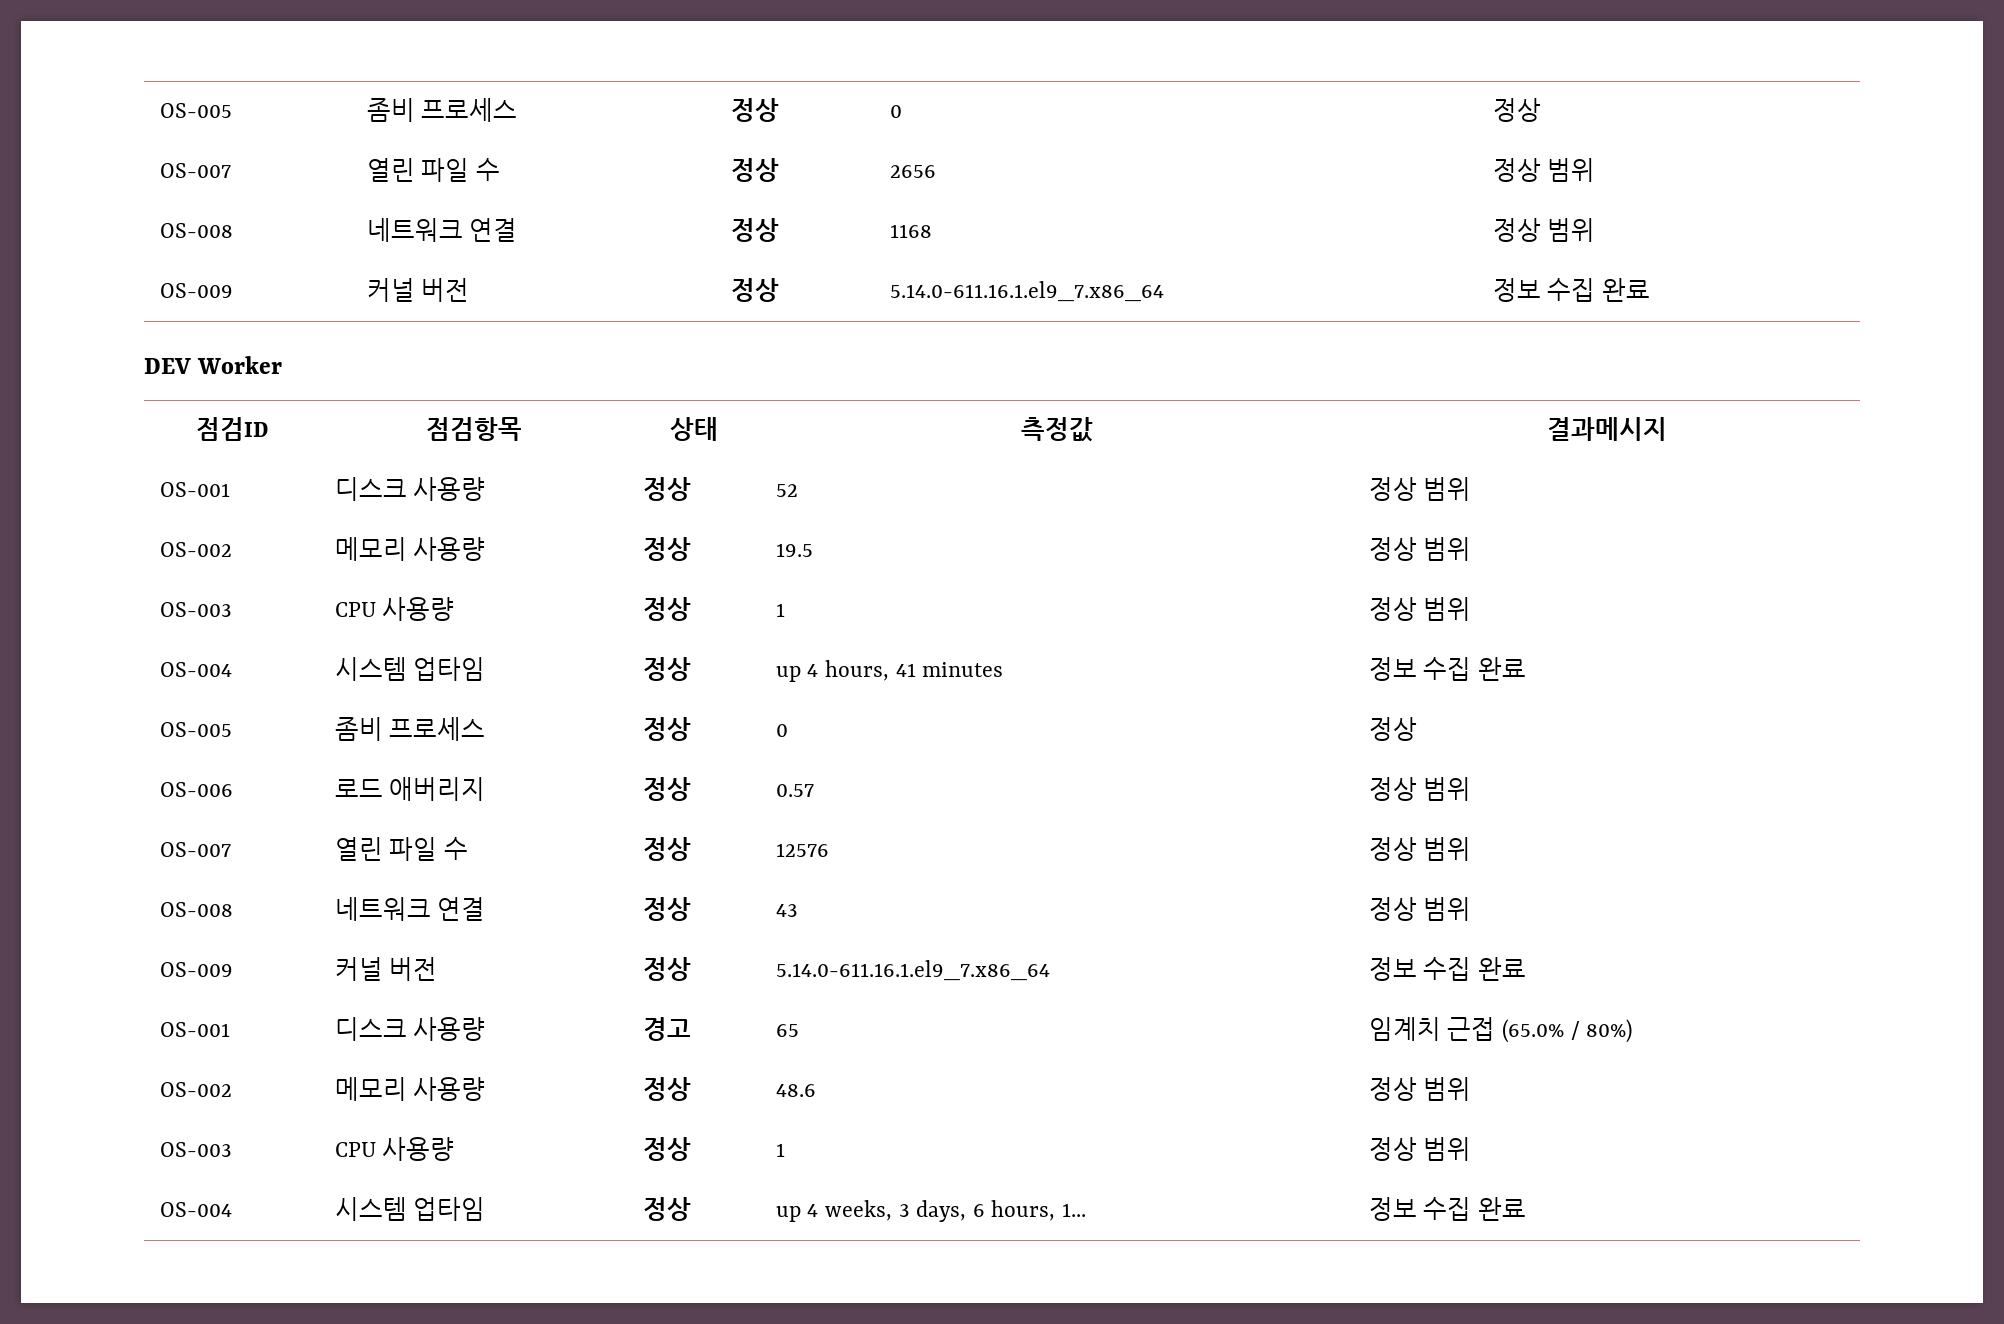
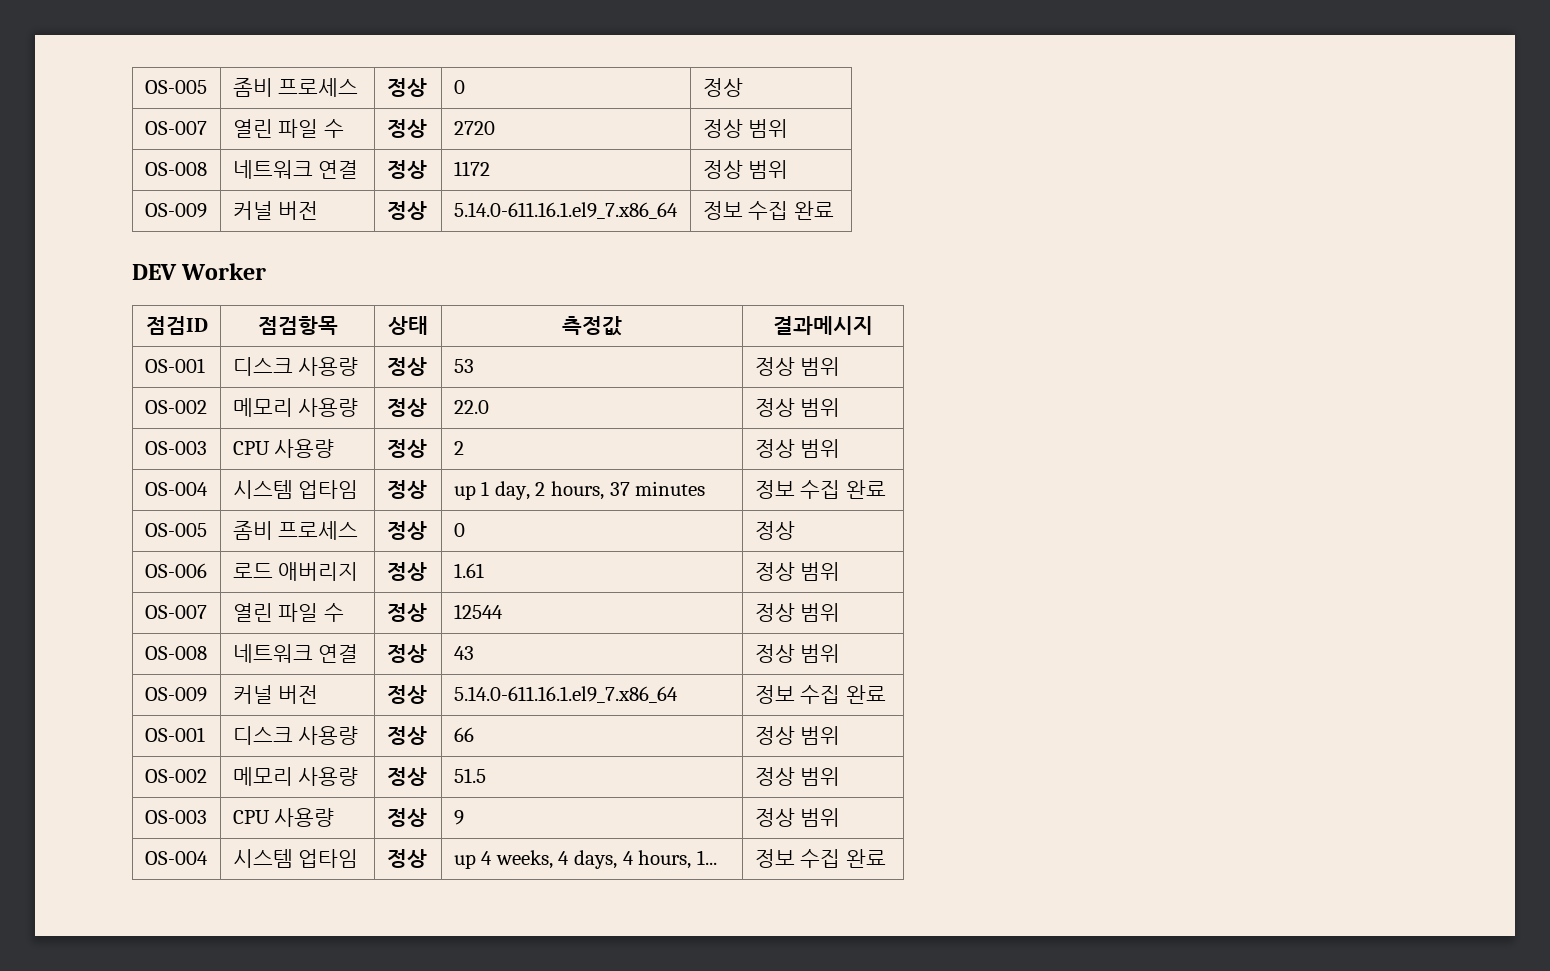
[889,165,936,178] [1492,158,1596,182] [159,223,233,238] [366,218,518,242] [730,218,779,242] [889,224,932,238] 2656 | 정상 범위 // OS-008 | 네트워크 연결 | 정상 | 1168 -> [453,121,495,135] [702,119,789,138] [144,162,207,176] [232,160,359,179] [386,160,427,179] [453,161,490,176] 2720 | 정상 범위 // OS-008 | 네트워크 연결 | 정상 | 1172
[775,484,798,497] [1368,477,1472,501] [159,542,232,557] [334,537,486,561] [642,537,691,561] [775,543,813,557] [1368,537,1472,561] [159,602,232,617] [334,597,455,621] [642,597,691,621] [775,603,785,617] [1368,597,1472,621] [159,662,232,677] [334,657,486,681] [642,657,691,681] [775,660,916,682] 52 | 정상 범위 // OS-002 | 메모리 사용량 | 정상 | 19.5 | 정상 범위 // OS-003 | CPU 사용량 | 정상 | 1 | 정상 범위 // OS-004 | 시스템 업타임 | 정상 | up 4 hours, 41 -> [453,359,474,373] [754,357,841,376] [144,400,207,414] [232,398,359,417] [386,398,427,417] [453,400,489,414] [754,398,841,417] [144,441,207,455] [232,439,335,458] [386,439,427,458] [453,441,464,455] [754,439,841,458] [144,482,208,496] [232,480,359,499] [386,480,427,499] [453,481,630,500] 53 | 정상 범위 // OS-002 | 메모리 사용량 | 정상 | 22.0 | 정상 범위 // OS-003 | CPU 사용량 | 정상 | 2 | 정상 범위 // OS-004 | 시스템 업타임 | 정상 | up 1 day, 2 hours, 37
[775,784,814,797] 0.57 -> [453,563,484,578] 1.61
[775,843,829,857] 12576 -> [453,604,503,619] 12544
[642,1017,691,1041] [775,1024,799,1037] [1368,1017,1633,1043] [159,1082,232,1097] [334,1077,486,1101] [642,1077,691,1101] [775,1084,816,1097] [1368,1077,1472,1101] [159,1142,232,1157] [334,1137,455,1161] [642,1137,691,1161] [775,1143,785,1157] 경고 | 65 | 임계치 근접 (65.0% / 80%) // OS-002 | 메모리 사용량 | 정상 | 48.6 | 정상 범위 // OS-003 | CPU 사용량 | 정상 | 1 -> [386,726,427,745] [453,727,474,742] [754,726,841,745] [144,769,207,783] [232,767,359,786] [386,767,427,786] [453,768,486,783] [754,767,841,786] [144,810,207,824] [232,808,335,827] [386,808,427,827] [453,810,464,825] 정상 | 66 | 정상 범위 // OS-002 | 메모리 사용량 | 정상 | 51.5 | 정상 범위 // OS-003 | CPU 사용량 | 정상 | 9
[898,1200,985,1222] 3 days, 6 -> [558,850,634,869] 4 days, 4

